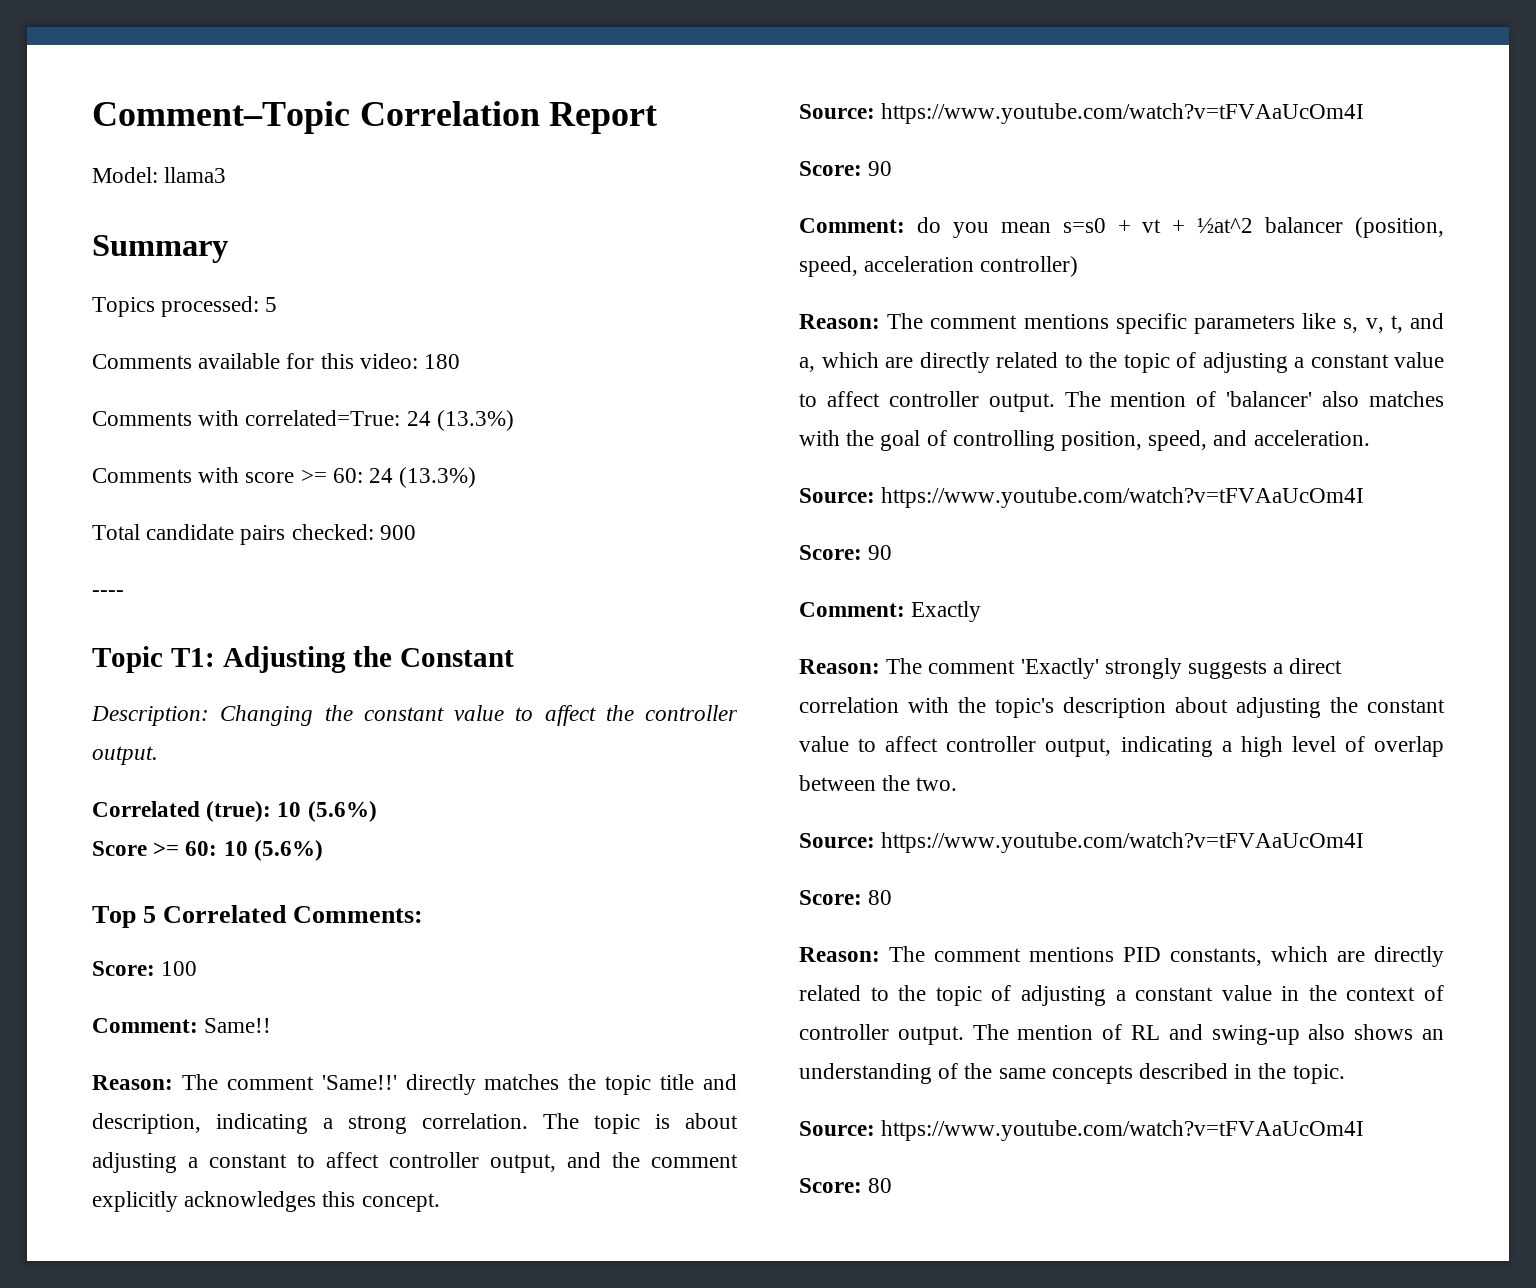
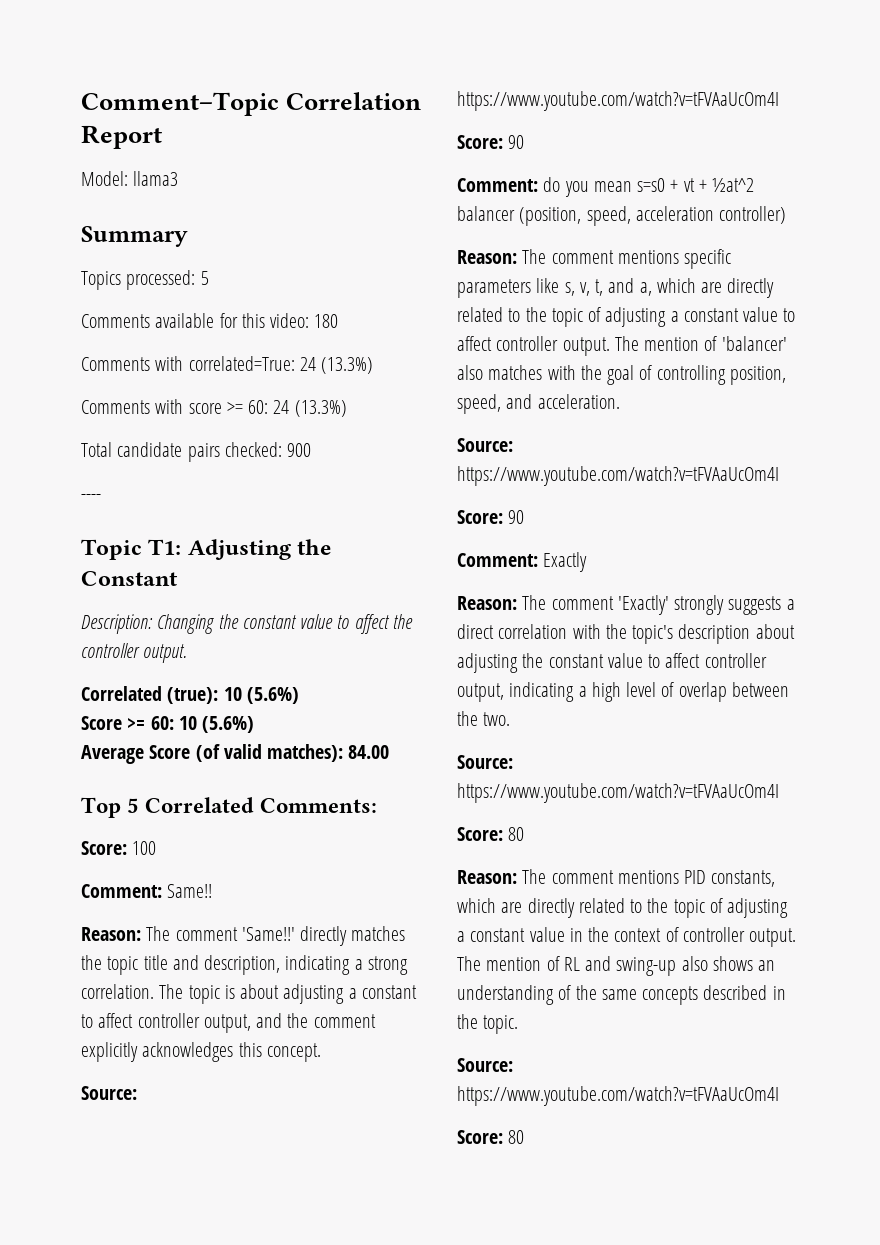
(323, 850) none -> [81,744,390,764] // Average Score (of valid matches): 84.00

